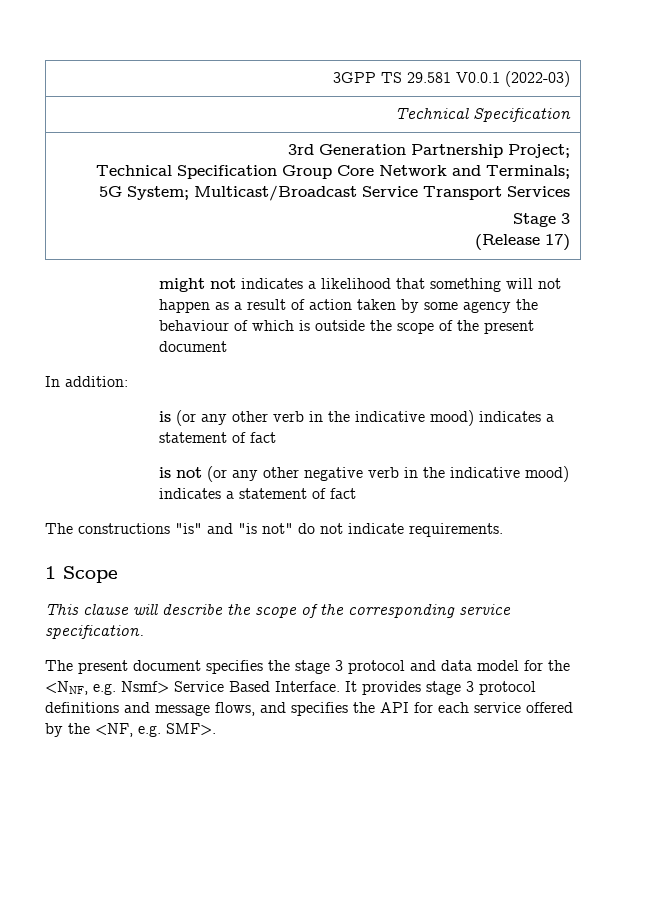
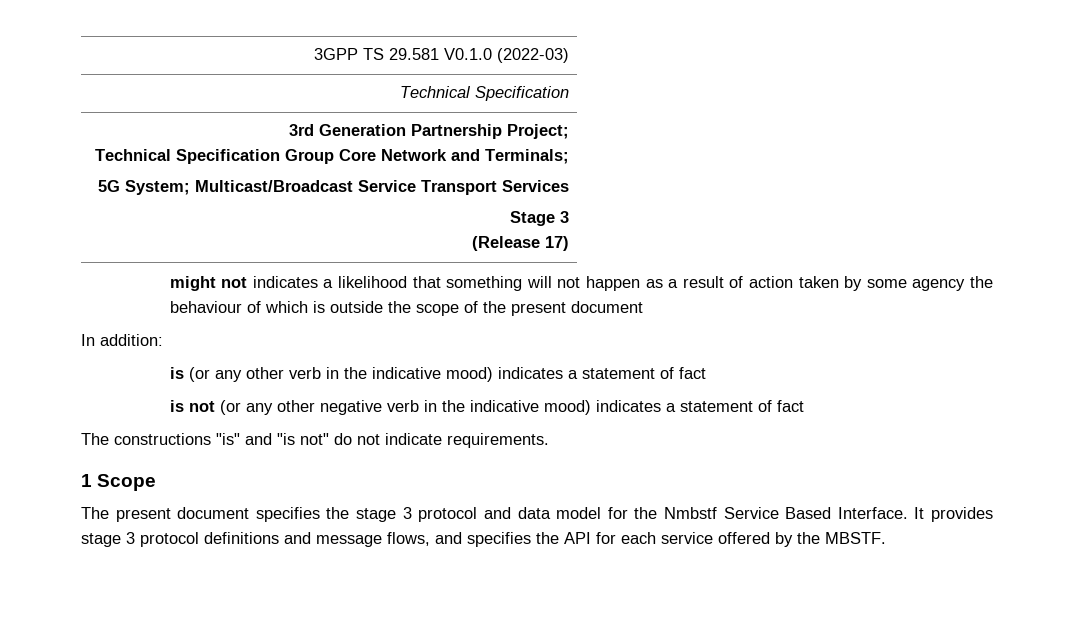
[455,72,500,83] V0.0.1 -> [443,48,492,60] V0.1.0
[45,604,511,618] [45,625,144,639] // This clause will describe the scope of the corresponding service specification. -> (157, 482) none
[45,681,169,695] <NNF, e.g. Nsmf> -> [663,507,717,519] Nmbstf
[95,723,216,737] <NF, e.g. SMF>. -> [825,532,886,544] MBSTF.

